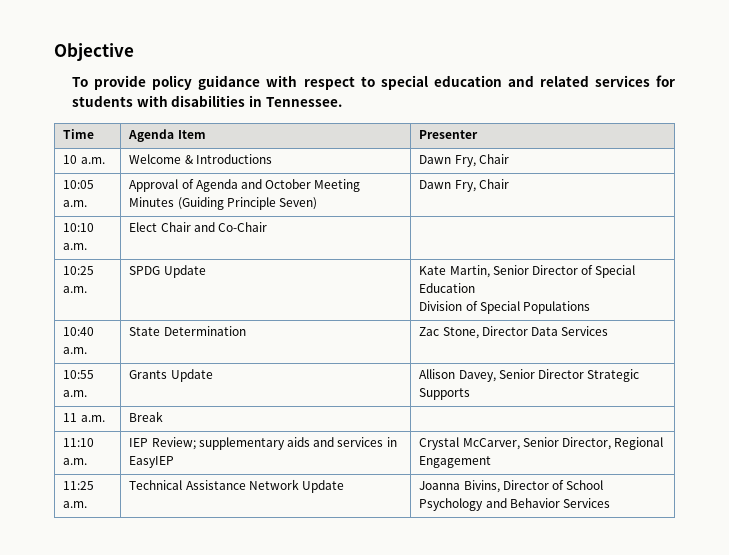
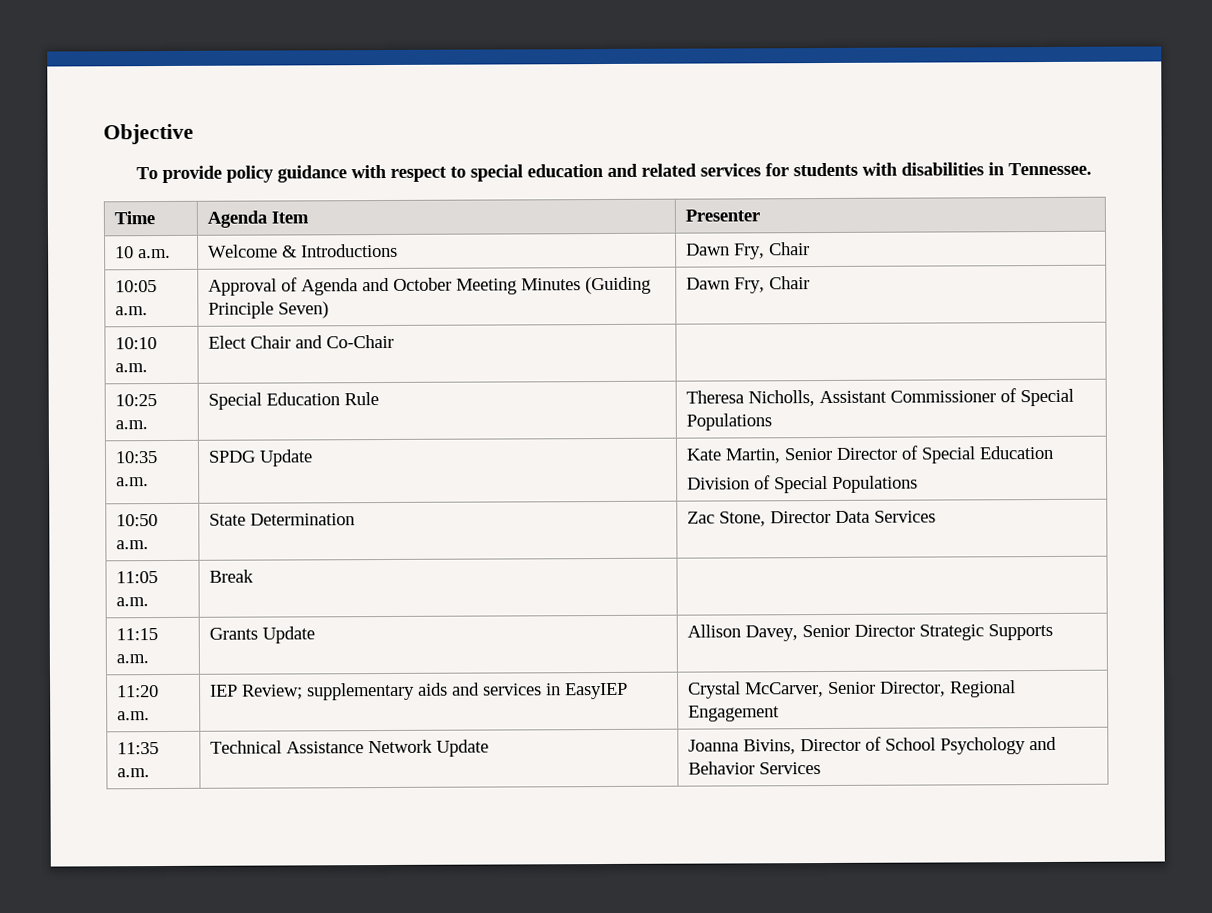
(88, 289) none -> [208,392,380,410] [686,388,1075,407] [686,413,773,431] [115,451,159,464] [116,477,150,487] | Special Education Rule | Theresa Nicholls, Assistant Commissioner of Special Populations // 10:35 a.m.
[63,327,95,336] 10:40 -> [116,514,159,527] 10:50
[63,370,95,379] 10:55 -> [116,571,159,584] [116,597,150,607] [209,569,255,583] [116,628,159,641] 11:05 a.m. | Break | // 11:15
[63,413,105,422] [129,411,164,422] [63,438,95,447] 11 a.m. | Break | // 11:10 -> [117,685,160,698] 11:20
[63,481,95,490] 11:25 -> [117,742,160,755] 11:35

